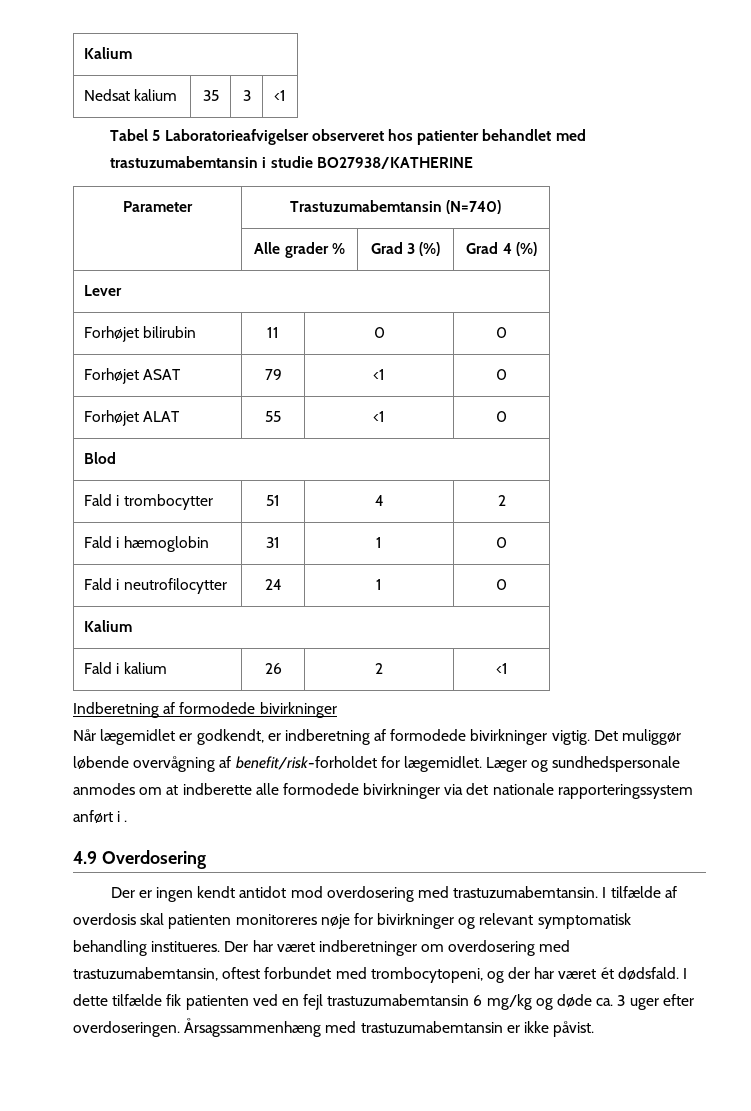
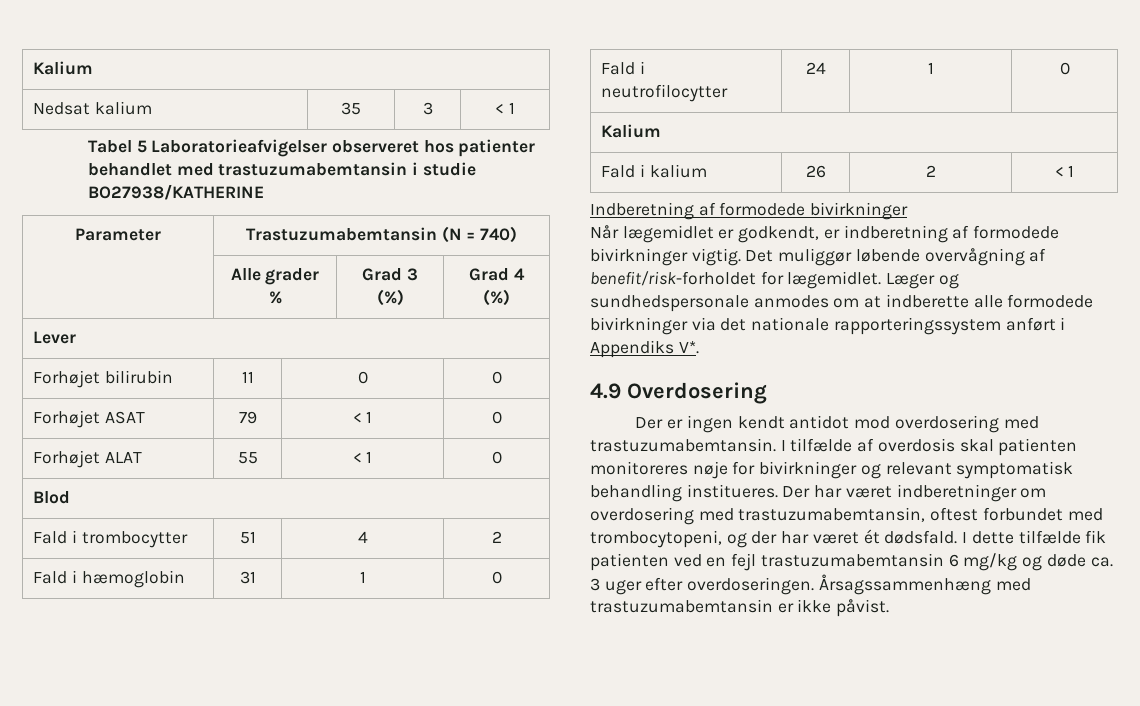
[274,90,286,101] <1 -> [495,102,515,114] < 1
[446,200,502,214] (N=740) -> [441,226,518,243] (N = 740)
[373,369,385,380] <1 -> [352,411,373,423] < 1
[373,411,385,422] <1 -> [352,451,373,463] < 1
[495,663,508,674] <1 -> [1054,165,1075,177] < 1
[124,820,128,822] . -> [590,340,699,358] Appendiks V*.

